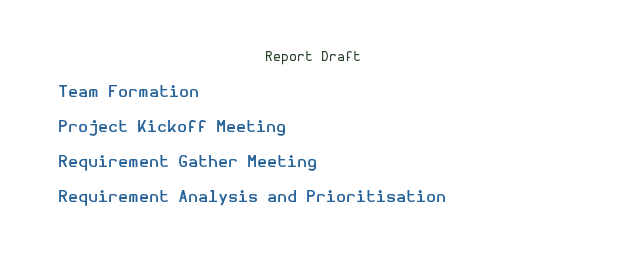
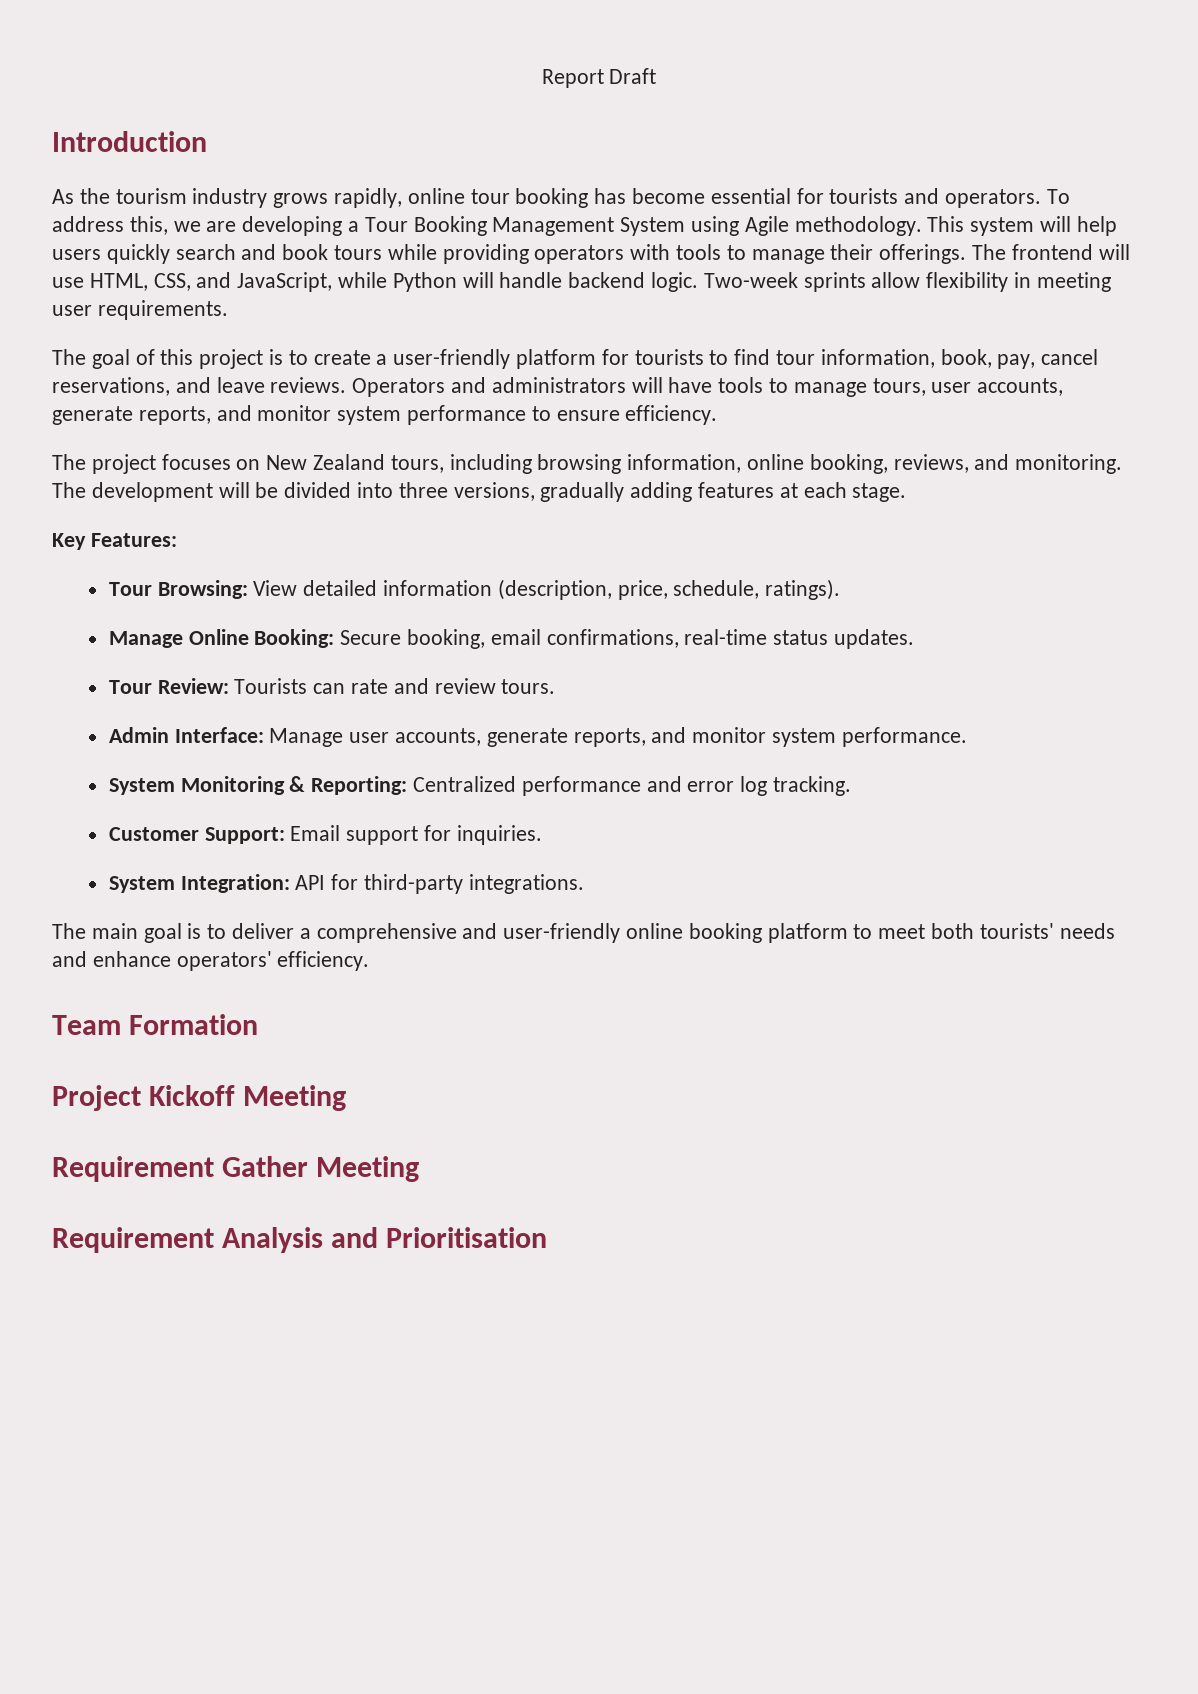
(361, 56) none -> [52,131,207,152] [52,188,1070,208] [52,216,1117,236] [52,244,1130,264] [52,272,1111,292] [52,300,228,320] [52,349,1099,369] [52,377,1064,397] [52,405,718,425] [52,454,1123,474] [52,482,907,502] [52,533,177,550] [108,579,841,600] [108,629,915,649] [108,678,556,694] [108,727,967,747] [108,776,852,796] [108,825,542,845] [108,874,584,894] [52,923,1115,943] [52,951,370,971] // Introduction // As the tourism industry grows rapidly, online tour booking has become essential for tourists and operators. To address this, we are developing a Tour Booking Management System using Agile methodology. This system will help users quickly search and book tours while providing operators with tools to manage their offerings. The frontend will use HTML, CSS, and JavaScript, while Python will handle backend logic. Two-week sprints allow flexibility in meeting user requirements. // The goal of this project is to create a user-friendly platform for tourists to find tour information, book, pay, cancel reservations, and leave reviews. Operators and administrators will have tools to manage tours, user accounts, generate reports, and monitor system performance to ensure efficiency. // The project focuses on New Zealand tours, including browsing information, online booking, reviews, and monitoring. The development will be divided into three versions, gradually adding features at each stage. // Key Features: // Tour Browsing: View detailed information (description, price, schedule, ratings). // Manage Online Booking: Secure booking, email confirmations, real-time status updates. // Tour Review: Tourists can rate and review tours. // Admin Interface: Manage user accounts, generate reports, and monitor system performance. // System Monitoring & Reporting: Centralized performance and error log tracking. // Customer Support: Email support for inquiries. // System Integration: API for third-party integrations. // The main goal is to deliver a comprehensive and user-friendly online booking platform to meet both tourists' needs and enhance operators' efficiency.

